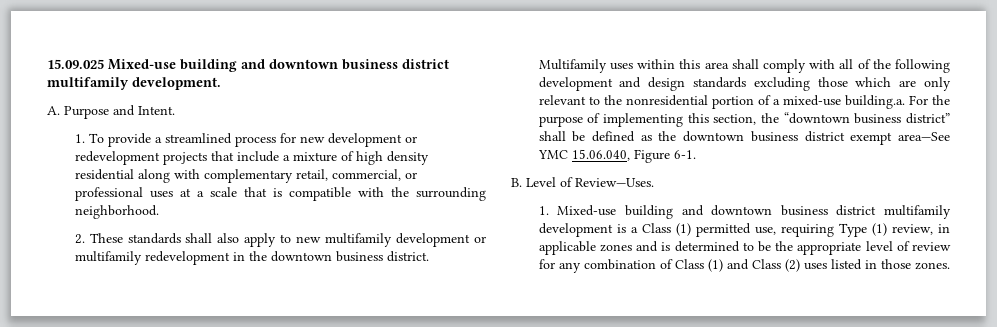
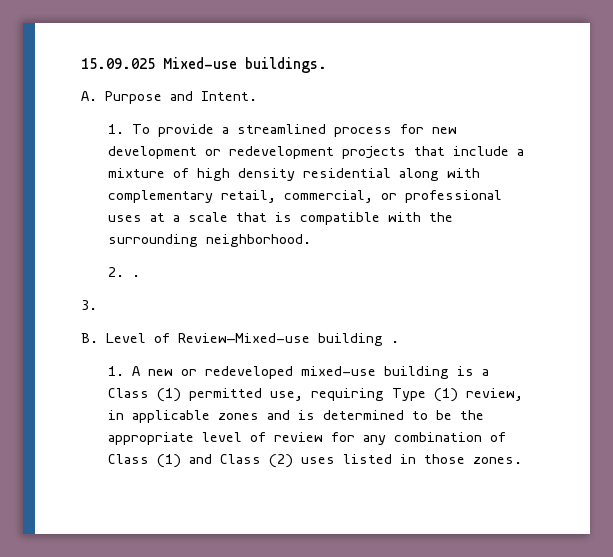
[180,59,449,72] [47,77,221,90] building and downtown business district multifamily development. -> [245,57,327,73] buildings.
[89,233,486,247] [74,251,429,265] [538,59,950,73] [538,77,951,91] [538,95,950,109] [538,112,950,127] [538,131,950,145] [537,149,696,163] [511,177,654,187] [538,205,951,219] [538,223,613,237] These standards shall also apply to new multifamily development or multifamily redevelopment in the downtown business district. Multifamily uses within this area shall comply with all of the following development and design standards excluding those which are only relevant to the nonresidential portion of a mixed-use building.a. For the purpose of implementing this section, the “downtown business district” shall be defined as the downtown business district exempt area—See YMC 15.06.040, Figure 6-1. // B. Level of Review—Uses. // 1. Mixed-use building and downtown business district multifamily development -> [132,275,141,277] [81,300,97,310] [81,333,399,346] [108,366,450,379] . // 3. // B. Level of Review—Mixed-use building . // 1. A new or redeveloped mixed-use building

